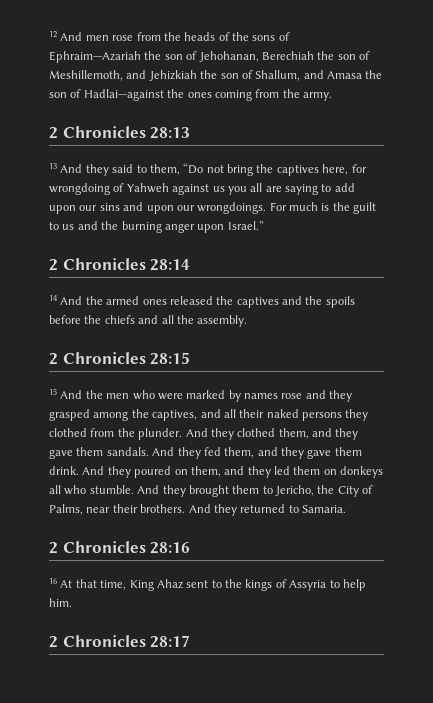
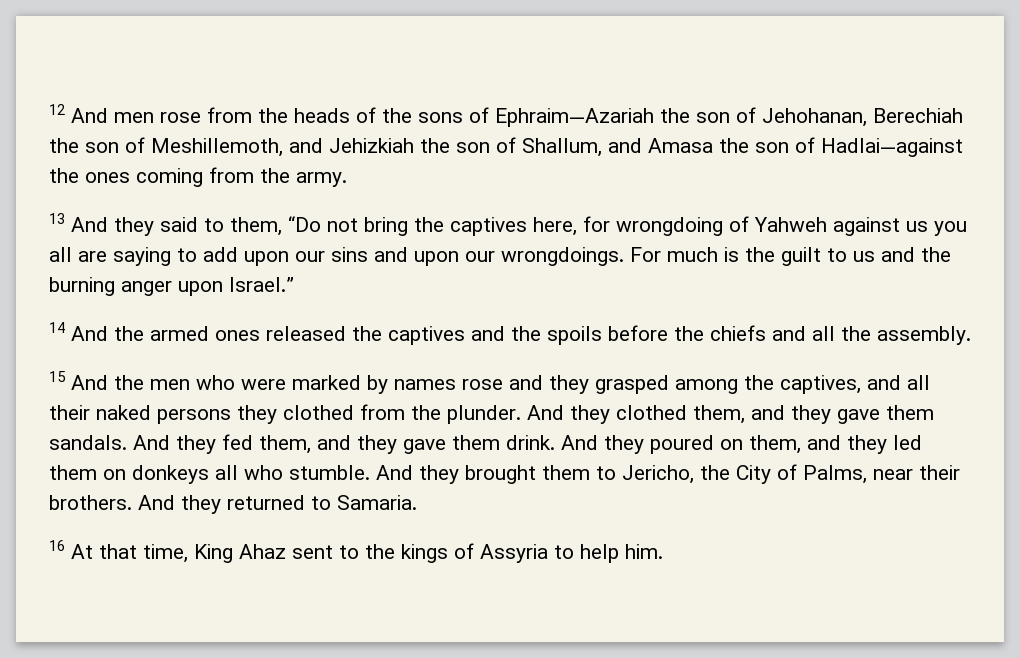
[49,126,191,139] // 2 Chronicles 28:13 -> (347, 179) none
[49,258,191,271] // 2 Chronicles 28:14 -> (294, 284) none
[49,352,191,365] // 2 Chronicles 28:15 -> (971, 335) none
[49,541,191,554] // 2 Chronicles 28:16 -> (417, 502) none
[49,635,191,648] // 2 Chronicles 28:17 -> (663, 551) none

